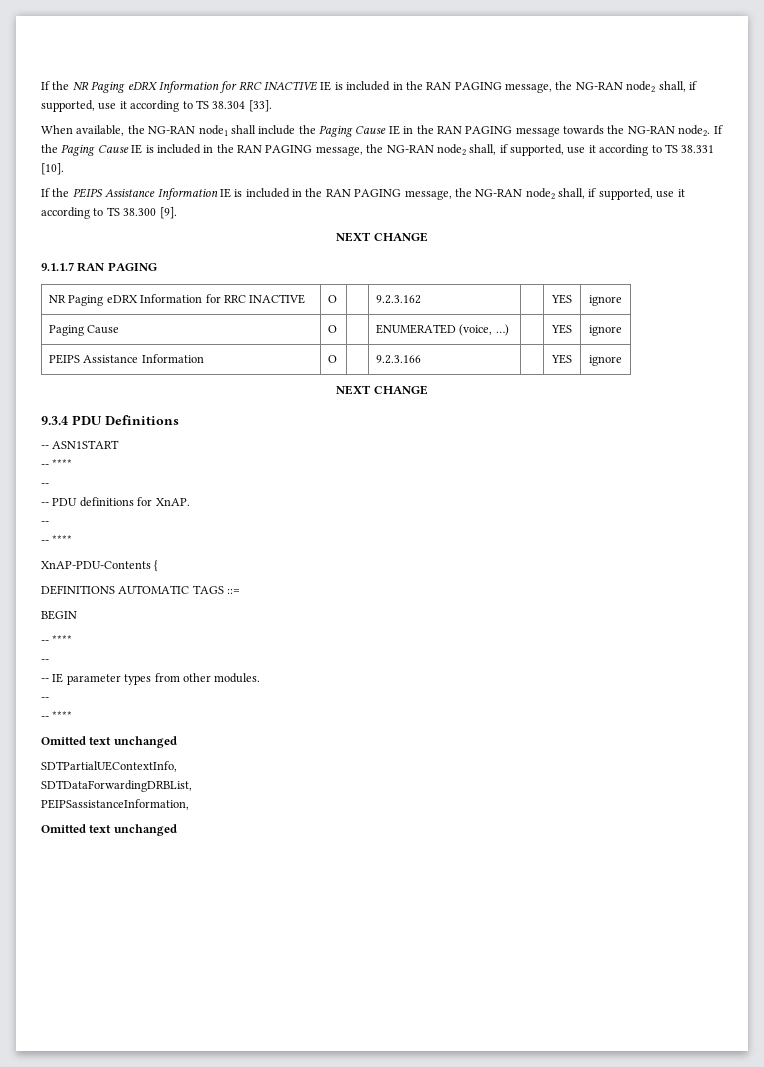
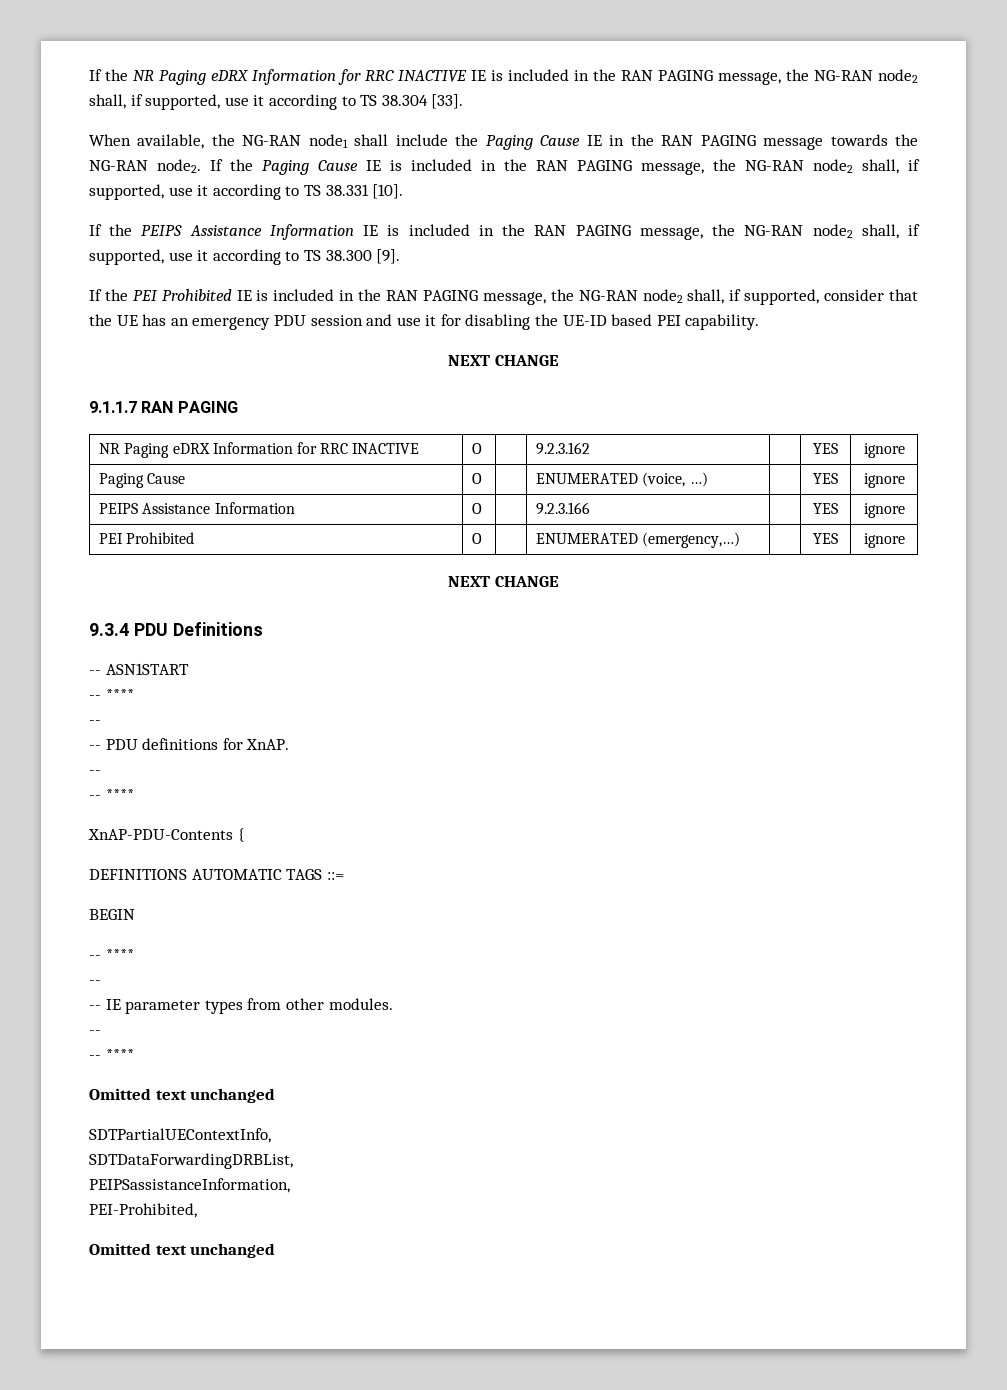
(177, 213) none -> [89,289,919,305] [89,314,760,330] // If the PEI Prohibited IE is included in the RAN PAGING message, the NG-RAN node2 shall, if supported, consider that the UE has an emergency PDU session and use it for disabling the UE-ID based PEI capability.
(622, 360) none -> [99,532,195,544] [472,533,483,544] [536,532,741,548] [813,533,838,544] [863,533,905,548] // PEI Prohibited | O | | ENUMERATED (emergency,…) | | YES | ignore
(189, 804) none -> [89,1203,197,1218] // PEI-Prohibited,

